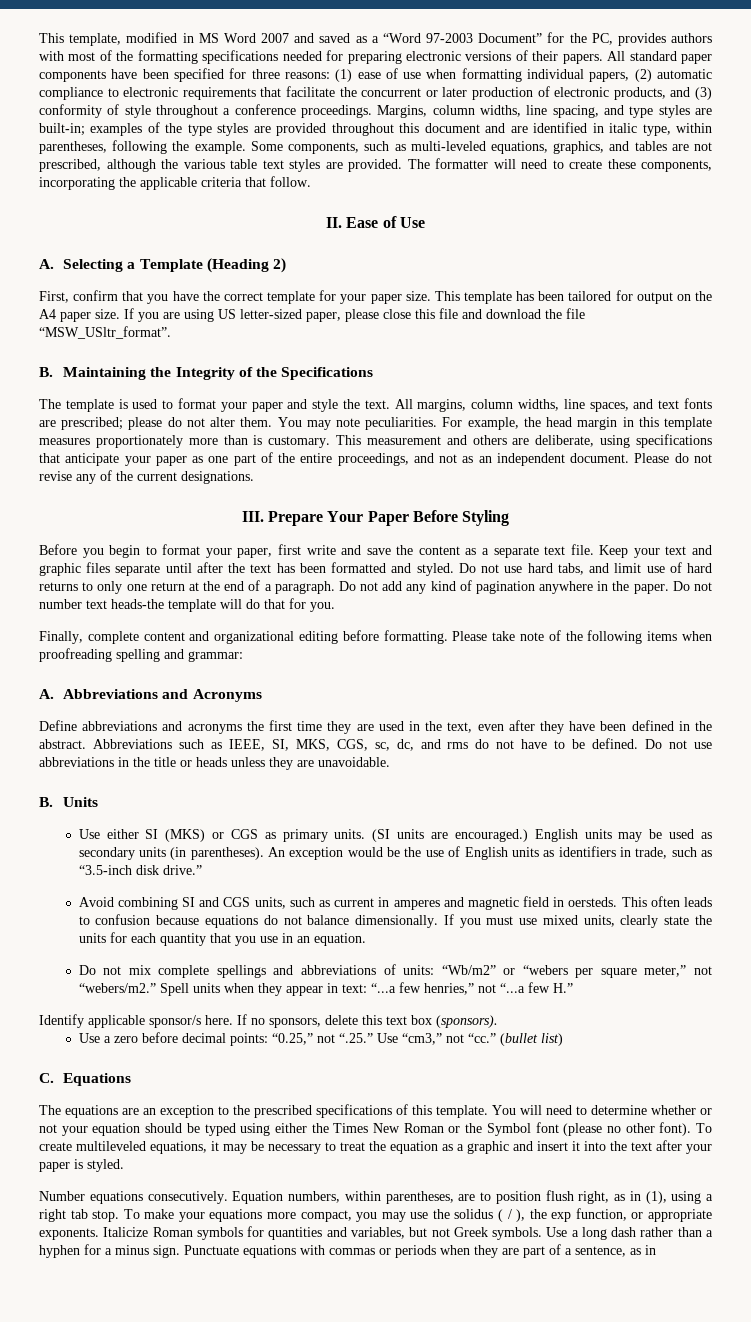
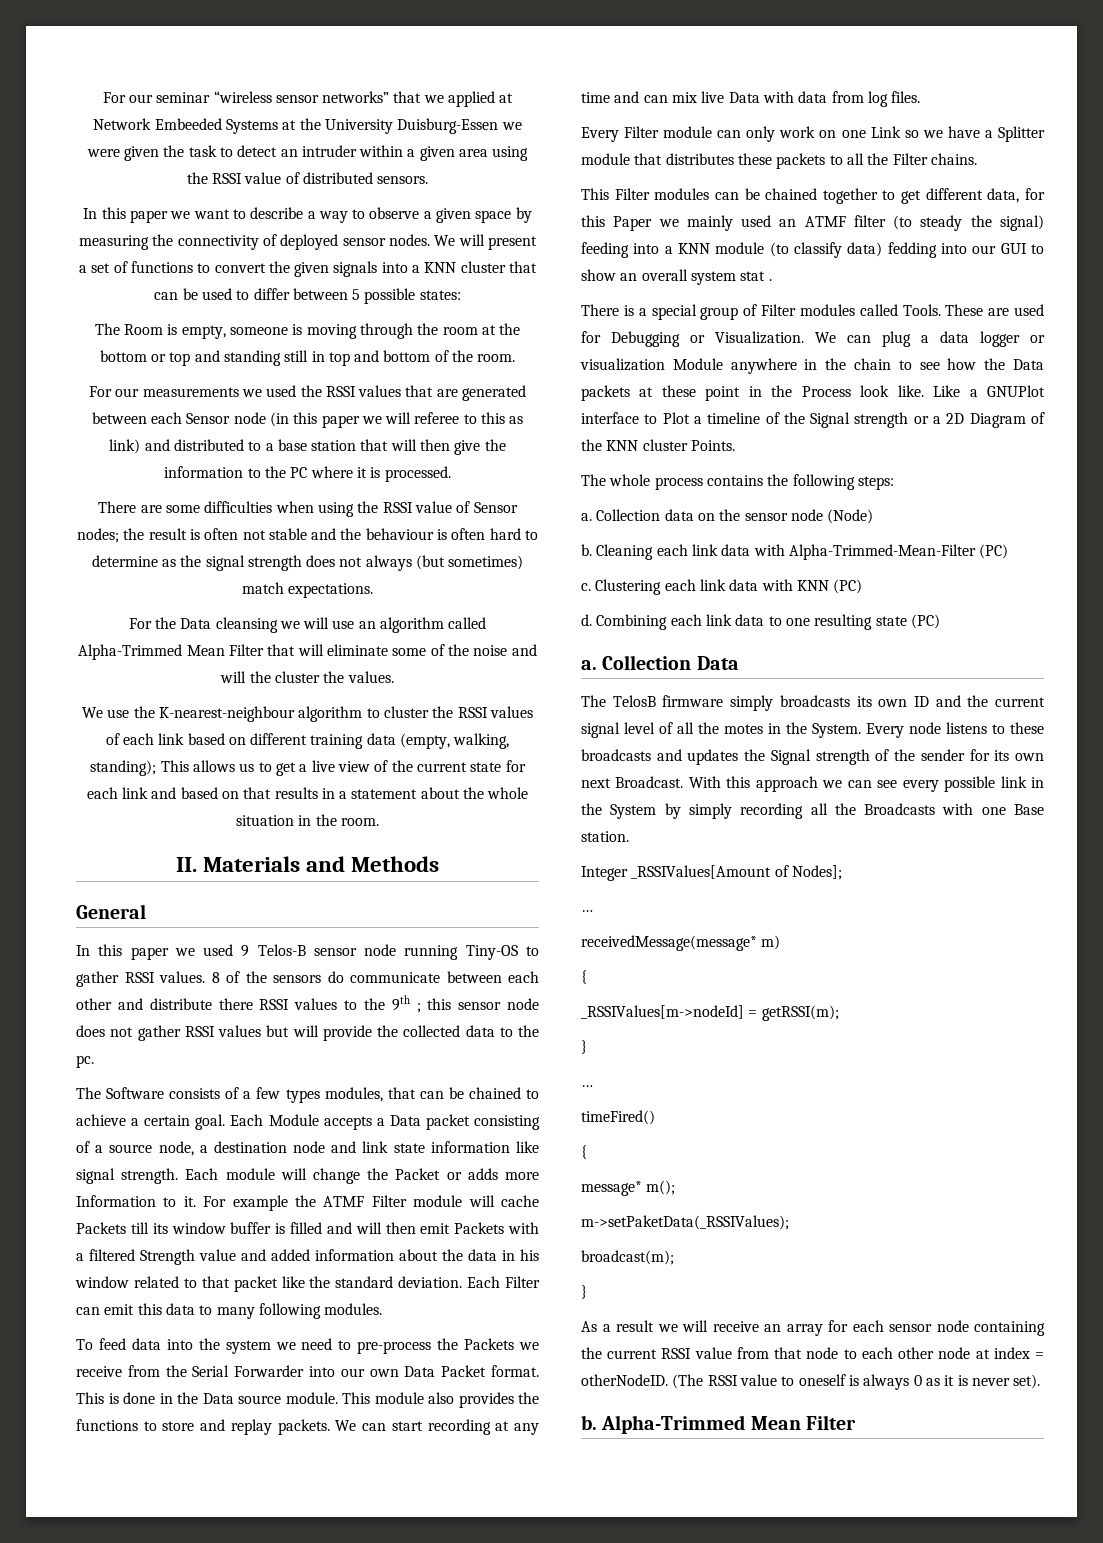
[39,32,712,46] [39,50,712,64] [39,68,712,82] [39,86,713,100] [39,104,713,118] [39,122,713,136] [39,140,712,154] [39,158,712,172] [39,176,311,190] [326,216,425,228] [39,258,287,273] [39,290,712,304] [39,308,585,322] [39,326,171,339] [39,367,374,380] [39,398,712,412] [39,417,712,430] [39,434,712,448] [39,452,712,466] [39,470,254,484] [241,510,510,526] [39,544,712,558] [39,562,712,576] [39,580,712,594] [39,598,335,612] [39,630,712,644] [39,648,243,662] [39,689,262,702] [39,720,713,734] [39,738,713,751] [39,757,390,770] [39,797,99,807] [78,829,713,842] [78,846,713,860] [78,865,202,875] [78,896,712,910] [78,914,712,928] [78,932,366,946] [78,964,712,978] [78,982,573,996] [39,1014,498,1028] [78,1032,563,1046] [39,1073,132,1086] [39,1104,712,1118] [39,1122,713,1136] [39,1140,712,1154] [39,1159,124,1172] [39,1190,713,1204] [39,1208,712,1222] [39,1226,714,1240] [39,1244,656,1258] This template, modified in MS Word 2007 and saved as a “Word 97-2003 Document” for the PC, provides authors with most of the formatting specifications needed for preparing electronic versions of their papers. All standard paper components have been specified for three reasons: (1) ease of use when formatting individual papers, (2) automatic compliance to electronic requirements that facilitate the concurrent or later production of electronic products, and (3) conformity of style throughout a conference proceedings. Margins, column widths, line spacing, and type styles are built-in; examples of the type styles are provided throughout this document and are identified in italic type, within parentheses, following the example. Some components, such as multi-leveled equations, graphics, and tables are not prescribed, although the various table text styles are provided. The formatter will need to create these components, incorporating the applicable criteria that follow. // II. Ease of Use // A. Selecting a Template (Heading 2) // First, confirm that you have the correct template for your paper size. This template has been tailored for output on the A4 paper size. If you are using US letter-sized paper, please close this file and download the file “MSW_USltr_format”. // B. Maintaining the Integrity of the Specifications // The template is used to format your paper and style the text. All margins, column widths, line spaces, and text fonts are prescribed; please do not alter them. You may note peculiarities. For example, the head margin in this template measures proportionately more than is customary. This measurement and others are deliberate, using specifications that anticipate your paper as one part of the entire proceedings, and not as an independent document. Please do not revise any of the current designations. // III. Prepare Your Paper Before Styling // Before you begin to format your paper, first write and save the content as a separate text file. Keep your text and graphic files separate until after the text has been formatted and styled. Do not use hard tabs, and limit use of hard returns to only one return at the end of a paragraph. Do not add any kind of pagination anywhere in the paper. Do not number text heads-the template will do that for you. // Finally, complete content and organizational editing before formatting. Please take note of the following items when proofreading spelling and grammar: // A. Abbreviations and Acronyms // Define abbreviations and acronyms the first time they are used in the text, even after they have been defined in the abstract. Abbreviations such as IEEE, SI, MKS, CGS, sc, dc, and rms do not have to be defined. Do not use abbreviations in the title or heads unless they are unavoidable. // B. Units // Use either SI (MKS) or CGS as primary units. (SI units are encouraged.) English units may be used as secondary units (in parentheses). An exception would be the use of English units as identifiers in trade, such as “3.5-inch disk drive.” // Avoid combining SI and CGS units, such as current in amperes and magnetic field in oersteds. This often leads to confusion because equations do not balance dimensionally. If you must use mixed units, clearly state the units for each quantity that you use in an equation. // Do not mix complete spellings and abbreviations of units: “Wb/m2” or “webers per square meter,” not “webers/m2.” Spell units when they appear in text: “...a few henries,” not “...a few H.” // Identify applicable sponsor/s here. If no sponsors, delete this text box (sponsors). // Use a zero before decimal points: “0.25,” not “.25.” Use “cm3,” not “cc.” (bullet list) // C. Equations // The equations are an exception to the prescribed specifications of this template. You will need to determine whether or not your equation should be typed using either the Times New Roman or the Symbol font (please no other font). To create multileveled equations, it may be necessary to treat the equation as a graphic and insert it into the text after your paper is styled. // Number equations consecutively. Equation numbers, within parentheses, are to position flush right, as in (1), using a right tab stop. To make your equations more compact, you may use the solidus ( / ), the exp function, or appropriate exponents. Italicize Roman symbols for quantities and variables, but not Greek symbols. Use a long dash rather than a hyphen for a minus sign. Punctuate equations with commas or periods when they are part of a sentence, as in -> [102,91,514,107] [93,118,522,134] [86,145,529,161] [186,172,429,184] [83,207,532,223] [79,234,537,250] [78,261,538,277] [154,288,461,304] [94,323,521,339] [99,350,516,366] [88,385,527,401] [91,412,524,428] [109,439,506,455] [164,466,451,482] [98,501,518,517] [76,528,539,543] [91,555,524,571] [241,582,374,598] [128,617,487,633] [78,644,537,660] [220,671,394,683] [82,706,533,722] [105,733,510,749] [90,760,526,776] [86,787,529,799] [236,814,379,826] [175,856,440,872] [76,904,146,919] [76,944,539,960] [76,971,539,987] [76,995,539,1013] [76,1025,539,1041] [76,1055,94,1068] [76,1087,539,1103] [76,1114,541,1130] [76,1141,539,1156] [76,1168,539,1184] [76,1195,539,1211] [76,1222,539,1234] [76,1249,539,1265] [75,1276,540,1292] [76,1303,383,1319] [76,1338,539,1354] [76,1365,539,1377] [76,1392,539,1408] [76,1419,540,1435] [581,91,921,107] [581,126,1045,142] [581,153,977,169] [581,188,1045,204] [581,215,1044,231] [581,242,1044,258] [581,269,772,285] [581,304,1044,320] [581,331,1045,347] [580,358,1044,374] [581,385,1045,401] [581,412,1045,428] [581,439,735,451] [581,474,894,490] [581,509,874,524] [581,544,1009,560] [581,579,863,595] [581,614,940,630] [581,655,739,670] [581,695,1045,711] [581,722,1044,738] [581,749,1044,765] [581,776,1044,792] [581,803,1044,819] [581,831,629,842] [581,865,842,881] [581,910,593,912] [581,935,781,951] [581,970,587,984] [581,1005,839,1021] [581,1040,587,1054] [581,1085,593,1087] [581,1110,655,1125] [581,1145,587,1159] [581,1180,676,1196] [581,1215,789,1230] [581,1250,674,1265] [581,1285,587,1299] [581,1320,1045,1336] [581,1347,1044,1359] [581,1374,1041,1390] [581,1415,857,1434] For our seminar “wireless sensor networks” that we applied at Network Embeeded Systems at the University Duisburg-Essen we were given the task to detect an intruder within a given area using the RSSI value of distributed sensors. // In this paper we want to describe a way to observe a given space by measuring the connectivity of deployed sensor nodes. We will present a set of functions to convert the given signals into a KNN cluster that can be used to differ between 5 possible states: // The Room is empty, someone is moving through the room at the bottom or top and standing still in top and bottom of the room. // For our measurements we used the RSSI values that are generated between each Sensor node (in this paper we will referee to this as link) and distributed to a base station that will then give the information to the PC where it is processed. // There are some difficulties when using the RSSI value of Sensor nodes; the result is often not stable and the behaviour is often hard to determine as the signal strength does not always (but sometimes) match expectations. // For the Data cleansing we will use an algorithm called Alpha-Trimmed Mean Filter that will eliminate some of the noise and will the cluster the values. // We use the K-nearest-neighbour algorithm to cluster the RSSI values of each link based on different training data (empty, walking, standing); This allows us to get a live view of the current state for each link and based on that results in a statement about the whole situation in the room. // II. Materials and Methods // General // In this paper we used 9 Telos-B sensor node running Tiny-OS to gather RSSI values. 8 of the sensors do communicate between each other and distribute there RSSI values to the 9th ; this sensor node does not gather RSSI values but will provide the collected data to the pc. // The Software consists of a few types modules, that can be chained to achieve a certain goal. Each Module accepts a Data packet consisting of a source node, a destination node and link state information like signal strength. Each module will change the Packet or adds more Information to it. For example the ATMF Filter module will cache Packets till its window buffer is filled and will then emit Packets with a filtered Strength value and added information about the data in his window related to that packet like the standard deviation. Each Filter can emit this data to many following modules. // To feed data into the system we need to pre-process the Packets we receive from the Serial Forwarder into our own Data Packet format. This is done in the Data source module. This module also provides the functions to store and replay packets. We can start recording at any time and can mix live Data with data from log files. // Every Filter module can only work on one Link so we have a Splitter module that distributes these packets to all the Filter chains. // This Filter modules can be chained together to get different data, for this Paper we mainly used an ATMF filter (to steady the signal) feeding into a KNN module (to classify data) fedding into our GUI to show an overall system stat . // There is a special group of Filter modules called Tools. These are used for Debugging or Visualization. We can plug a data logger or visualization Module anywhere in the chain to see how the Data packets at these point in the Process look like. Like a GNUPlot interface to Plot a timeline of the Signal strength or a 2D Diagram of the KNN cluster Points. // The whole process contains the following steps: // a. Collection data on the sensor node (Node) // b. Cleaning each link data with Alpha-Trimmed-Mean-Filter (PC) // c. Clustering each link data with KNN (PC) // d. Combining each link data to one resulting state (PC) // a. Collection Data // The TelosB firmware simply broadcasts its own ID and the current signal level of all the motes in the System. Every node listens to these broadcasts and updates the Signal strength of the sender for its own next Broadcast. With this approach we can see every possible link in the System by simply recording all the Broadcasts with one Base station. // Integer _RSSIValues[Amount of Nodes]; // … // receivedMessage(message* m) // { // _RSSIValues[m->nodeId] = getRSSI(m); // } // … // timeFired() // { // message* m(); // m->setPaketData(_RSSIValues); // broadcast(m); // } // As a result we will receive an array for each sensor node containing the current RSSI value from that node to each other node at index = otherNodeID. (The RSSI value to oneself is always 0 as it is never set). // b. Alpha-Trimmed Mean Filter

